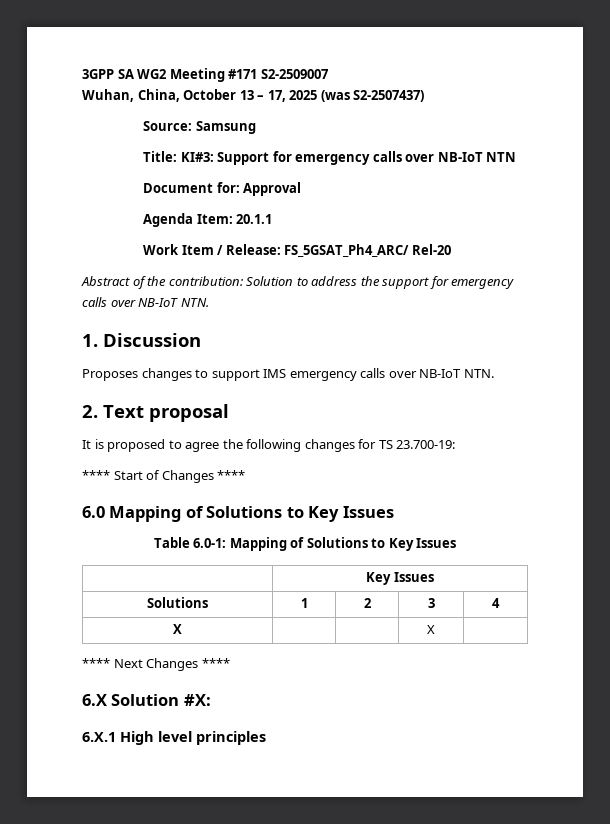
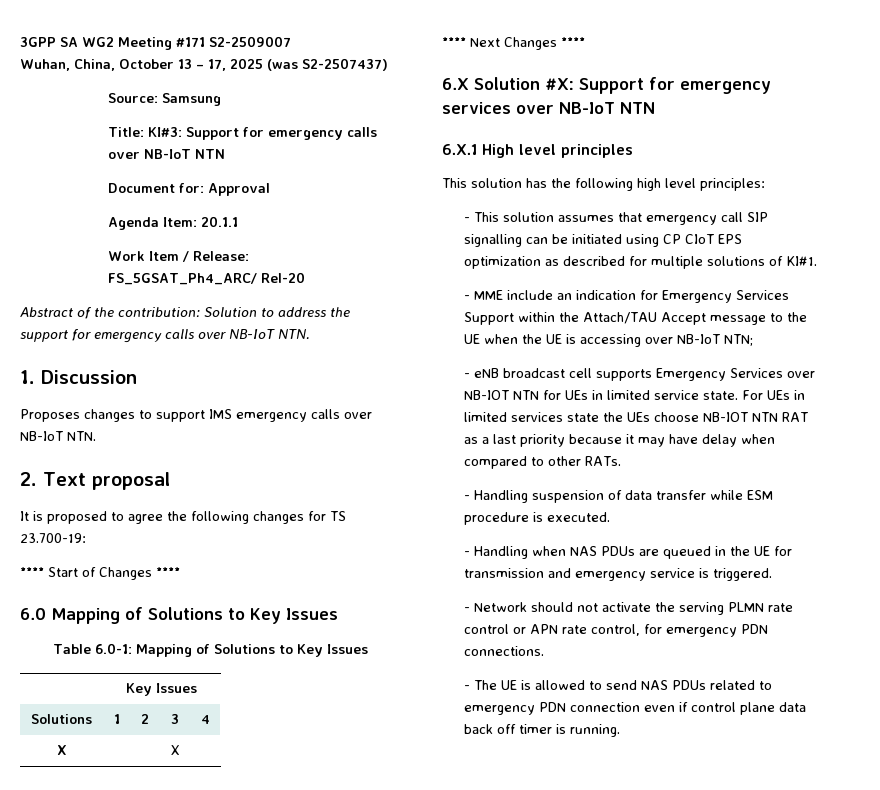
[82,731,266,745] // 6.X.1 High level principles -> [579,77,771,94] [442,102,655,114] [442,144,633,158] [442,178,765,191] [464,212,769,225] [464,234,743,247] [464,256,818,269] [464,290,790,303] [464,312,808,325] [464,334,754,347] [464,368,816,381] [464,390,806,400] [464,412,809,422] [464,434,776,447] [464,456,622,469] [464,490,774,503] [464,512,611,525] [464,546,793,559] [464,568,773,581] [464,602,794,615] [464,624,769,637] [464,646,545,656] [464,680,773,690] [464,702,807,715] [464,724,621,737] Support for emergency services over NB-IoT NTN // 6.X.1 High level principles // This solution has the following high level principles: // - This solution assumes that emergency call SIP signalling can be initiated using CP CIoT EPS optimization as described for multiple solutions of KI#1. // - MME include an indication for Emergency Services Support within the Attach/TAU Accept message to the UE when the UE is accessing over NB-IoT NTN; // - eNB broadcast cell supports Emergency Services over NB-IOT NTN for UEs in limited service state. For UEs in limited services state the UEs choose NB-IOT NTN RAT as a last priority because it may have delay when compared to other RATs. // - Handling suspension of data transfer while ESM procedure is executed. // - Handling when NAS PDUs are queued in the UE for transmission and emergency service is triggered. // - Network should not activate the serving PLMN rate control or APN rate control, for emergency PDN connections. // - The UE is allowed to send NAS PDUs related to emergency PDN connection even if control plane data back off timer is running.

